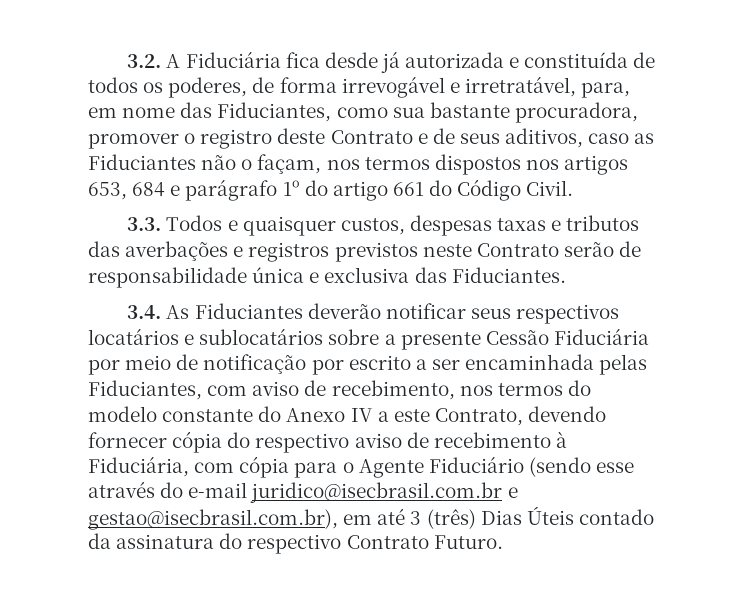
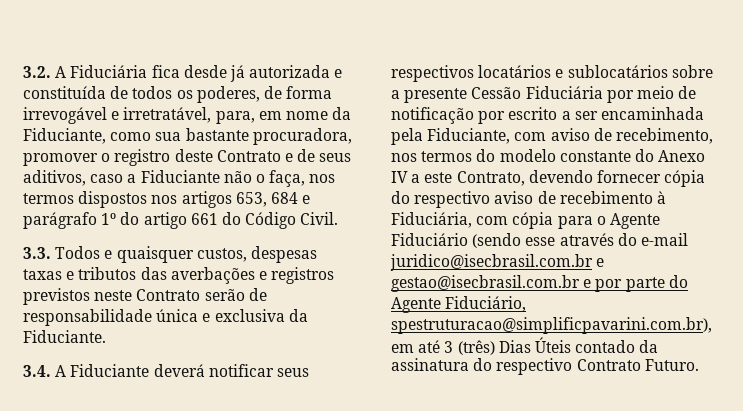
[180,102,332,122] das Fiduciantes, -> [332,107,352,120] [23,128,106,144] da Fiduciante,
[634,133,655,144] [88,154,196,170] as Fiduciantes -> [127,170,220,183] a Fiduciante
[257,154,322,174] façam, -> [269,170,306,187] faça,
[414,267,566,283] das Fiduciantes. -> [288,309,308,322] [23,330,106,343] da Fiduciante.
[166,303,381,319] As Fiduciantes deverão -> [55,364,205,377] A Fiduciante deverá
[599,354,648,375] [88,380,202,400] pelas Fiduciantes, -> [391,128,511,145] pela Fiduciante,
[88,509,338,530] gestao@isecbrasil.com.br), -> [391,275,688,292] [391,296,527,313] [391,317,712,334] gestao@isecbrasil.com.br e por parte do Agente Fiduciário, spestruturacao@simplificpavarini.com.br),

